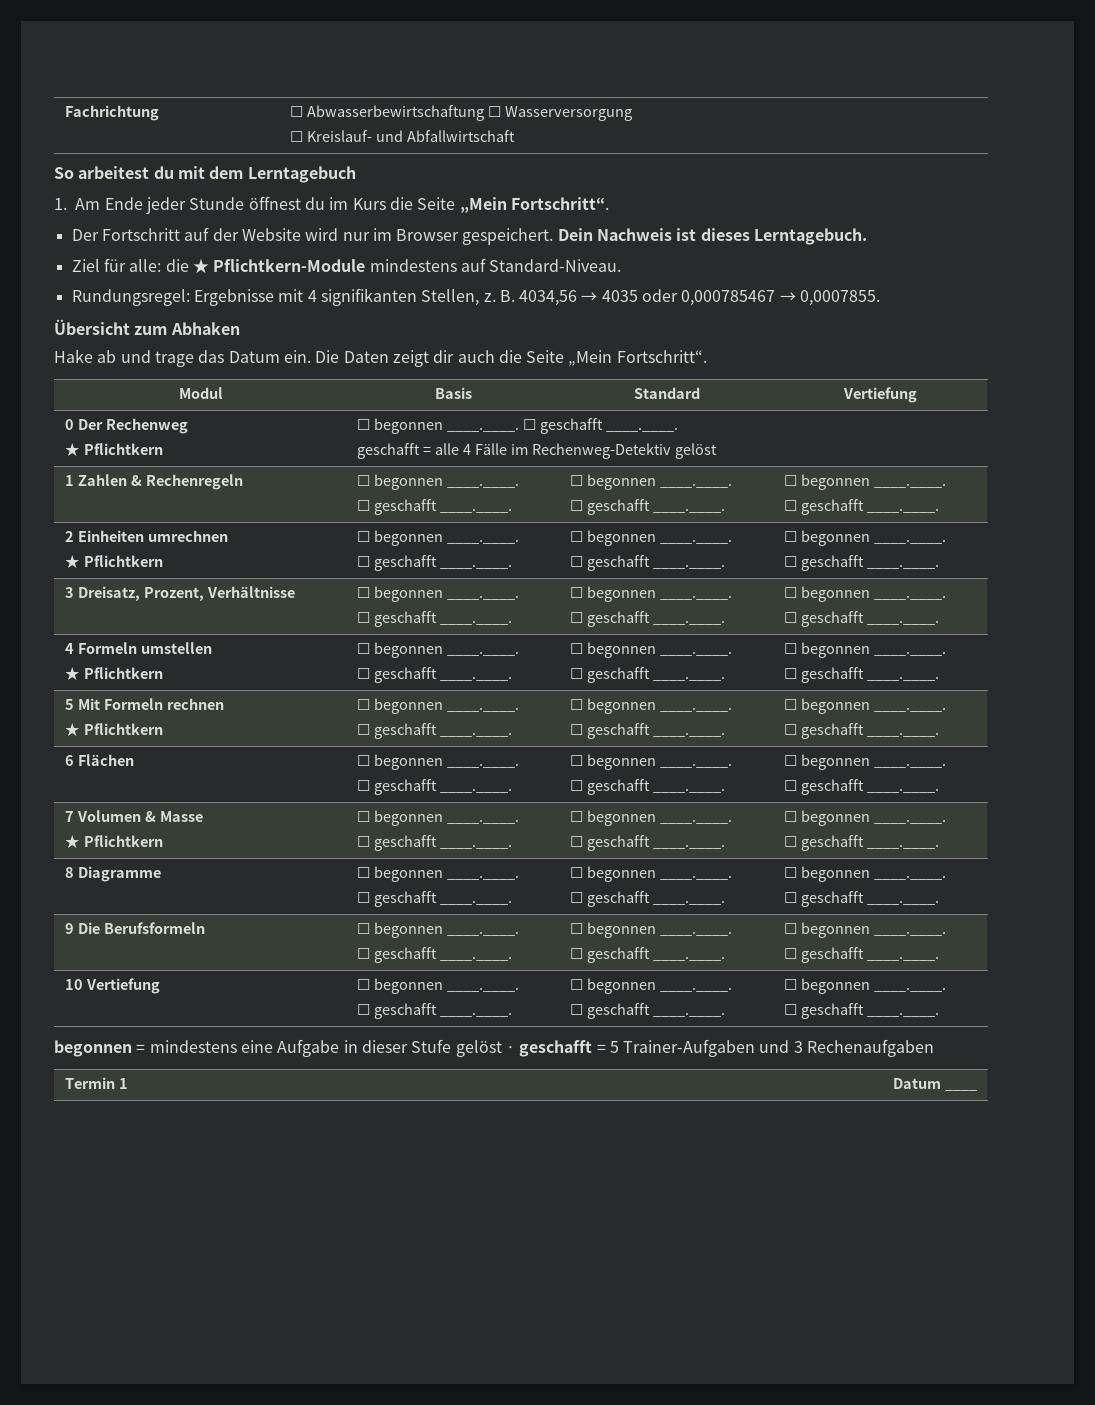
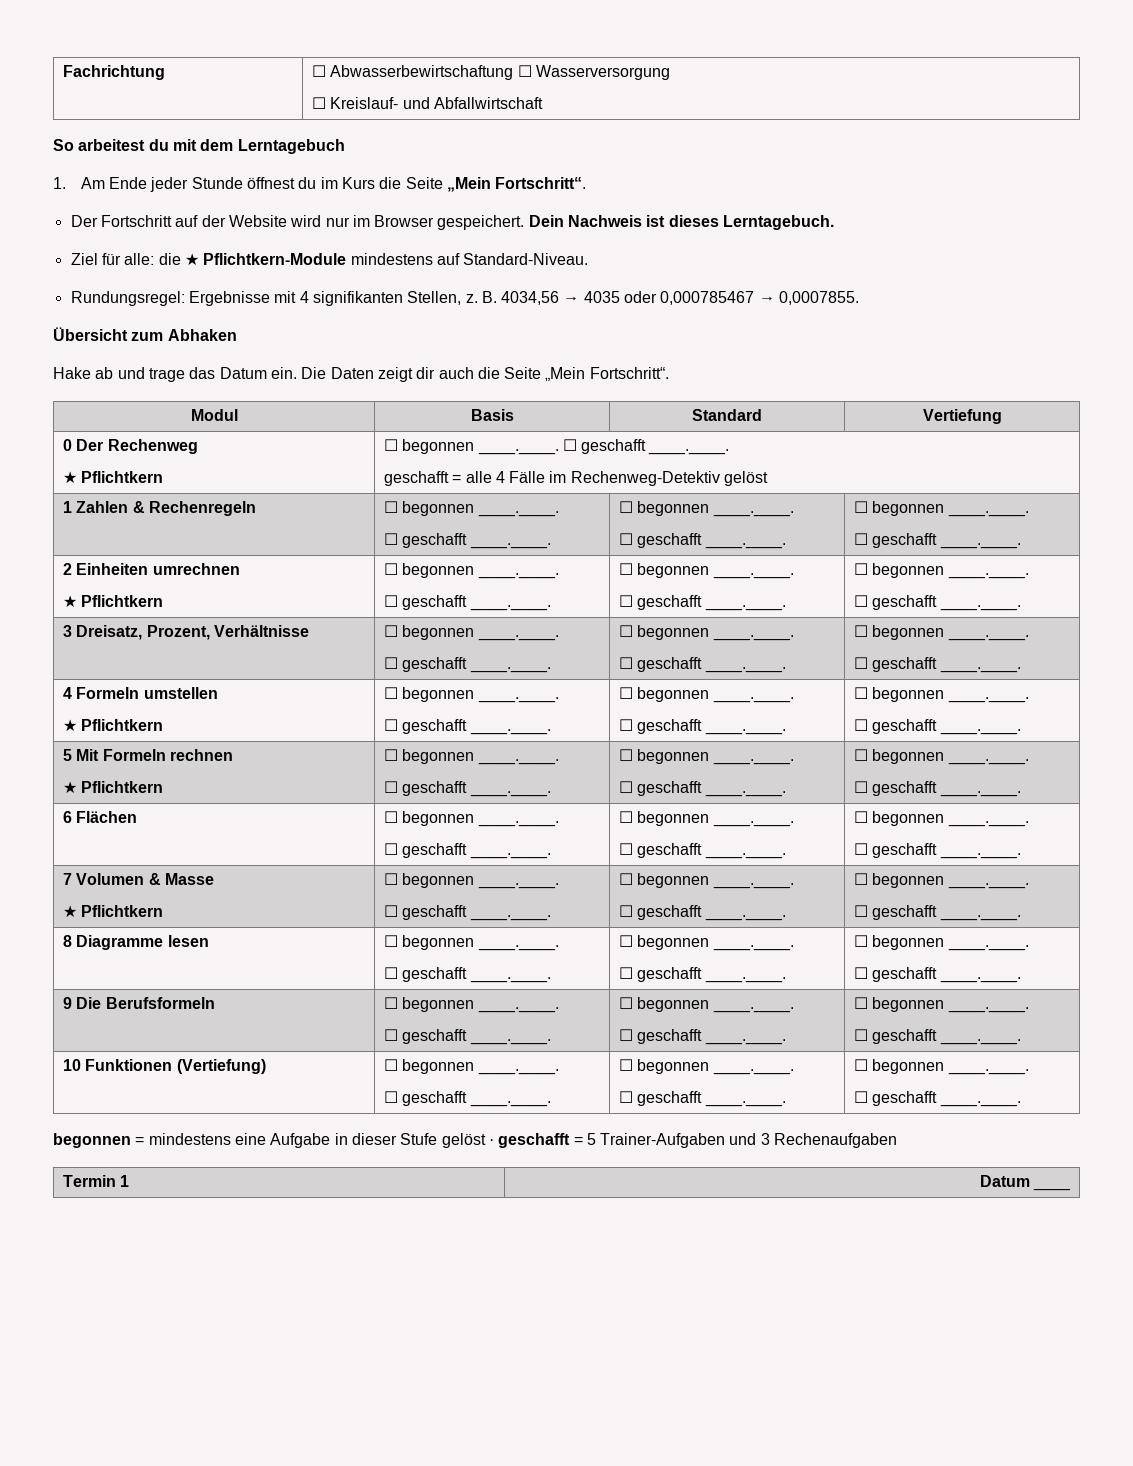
(162, 874) none -> [167,935,209,947] lesen
[86,978,161,994] Vertiefung -> [85,1059,266,1074] Funktionen (Vertiefung)

